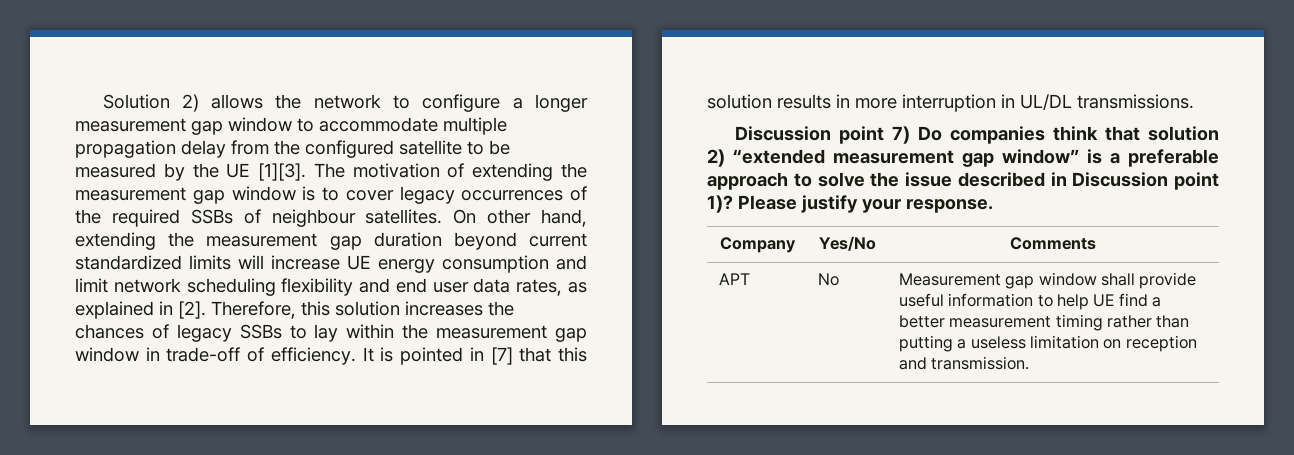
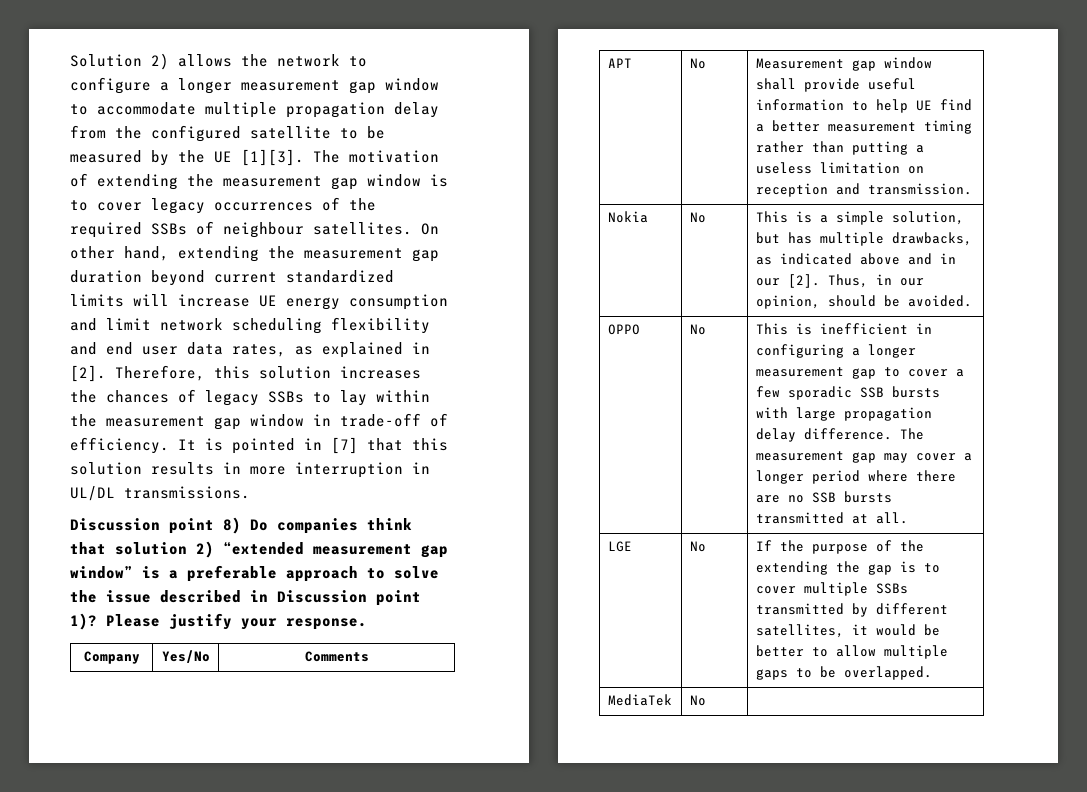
[891,126,910,144] 7) -> [223,517,241,534] 8)
(1030, 363) none -> [607,211,648,223] [689,212,706,223] [755,211,964,225] [755,232,972,246] [755,253,956,265] [755,274,924,288] [755,295,972,309] [607,324,640,335] [689,324,706,335] [755,323,932,335] [755,344,916,358] [755,367,964,379] [755,386,940,400] [755,407,932,421] [755,428,924,442] [755,451,972,463] [755,470,956,484] [755,491,892,503] [755,512,908,524] [607,541,632,552] [689,541,706,552] [755,540,924,554] [755,561,940,575] [755,582,908,596] [755,603,948,617] [755,624,940,638] [755,645,948,659] [755,666,932,680] [607,694,672,706] [689,695,706,706] // Nokia | No | This is a simple solution, but has multiple drawbacks, as indicated above and in our [2]. Thus, in our opinion, should be avoided. // OPPO | No | This is inefficient in configuring a longer measurement gap to cover a few sporadic SSB bursts with large propagation delay difference. The measurement gap may cover a longer period where there are no SSB bursts transmitted at all. // LGE | No | If the purpose of the extending the gap is to cover multiple SSBs transmitted by different satellites, it would be better to allow multiple gaps to be overlapped. // MediaTek | No |

